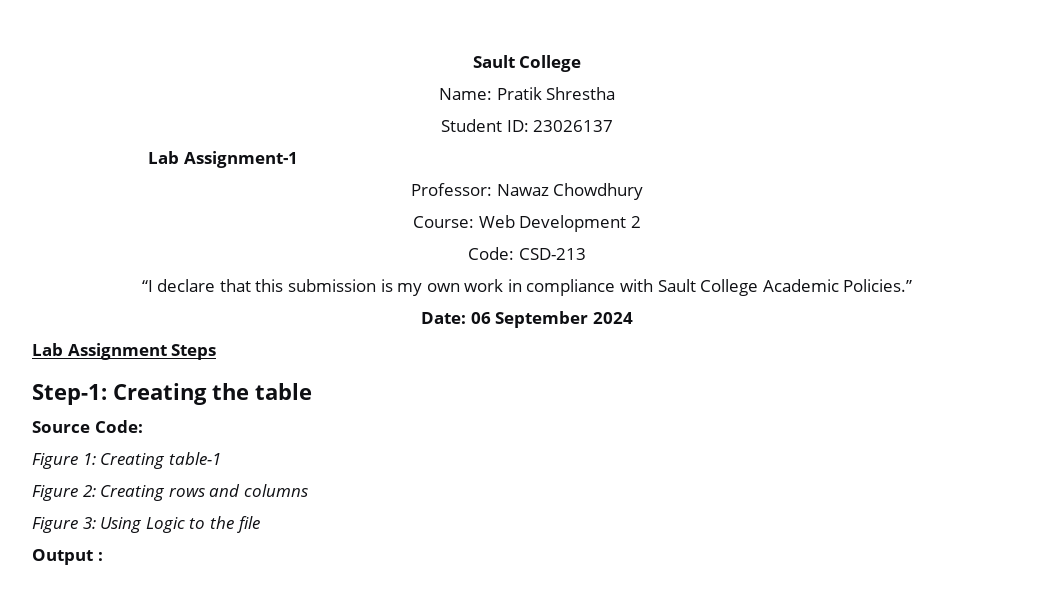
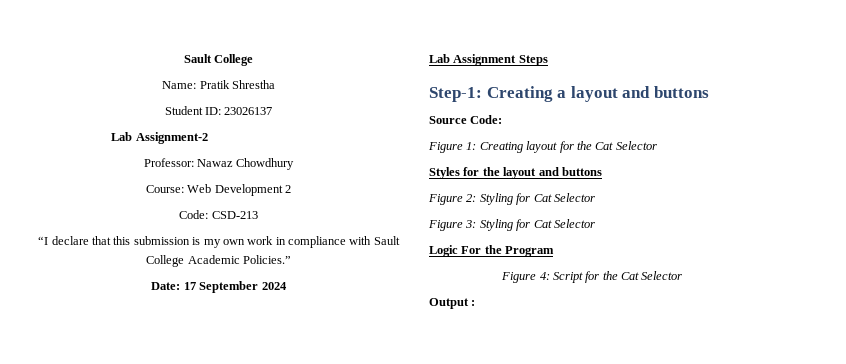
[183,151,298,168] Assignment-1 -> [135,132,208,144] Assignment-2
[470,312,491,324] 06 -> [183,282,196,290] 17
[212,383,312,400] the table -> [557,86,709,102] a layout and buttons
[168,452,221,465] [32,484,308,501] [32,516,260,533] table-1 // Figure 2: Creating rows and columns // Figure 3: Using Logic to the file -> [526,141,657,153] [429,167,602,179] [428,193,595,205] [428,219,595,231] [429,245,555,257] [501,271,683,283] layout for the Cat Selector // Styles for the layout and buttons // Figure 2: Styling for Cat Selector // Figure 3: Styling for Cat Selector // Logic For the Program // Figure 4: Script for the Cat Selector

